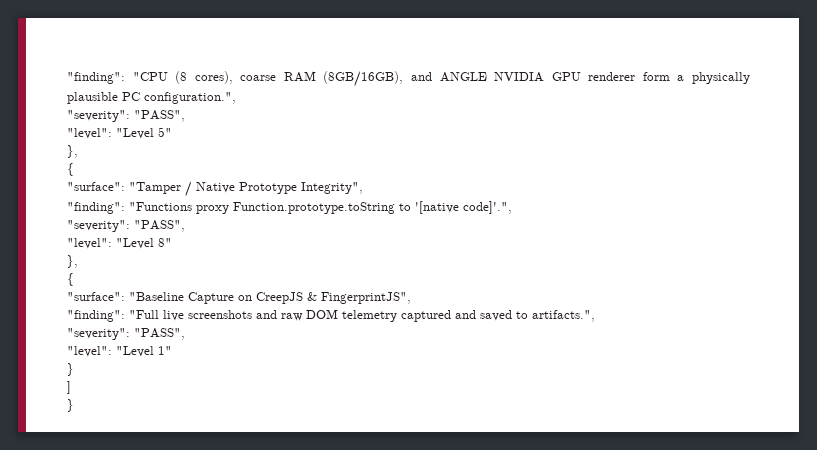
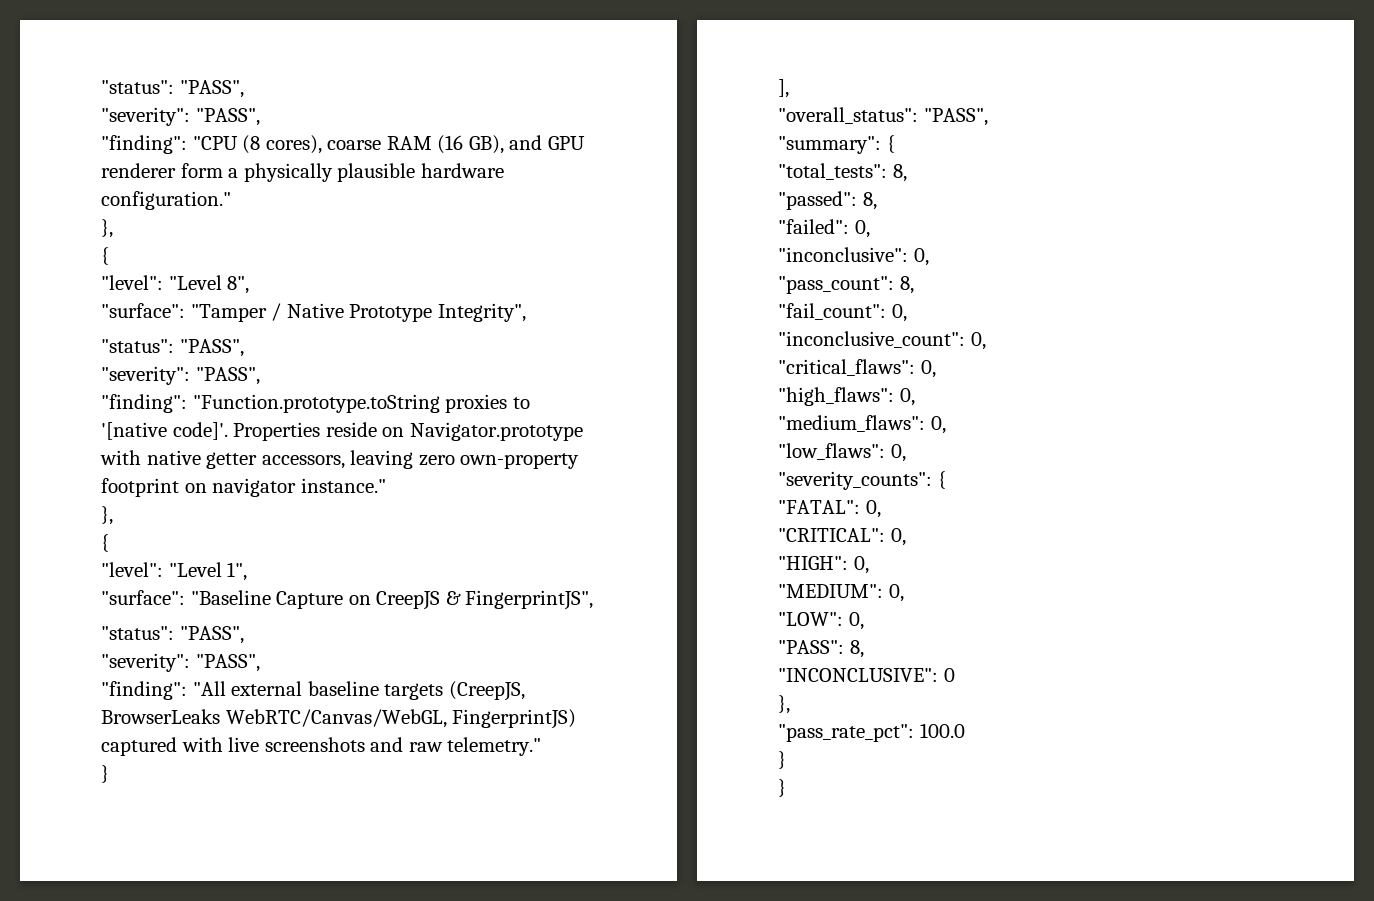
(67, 78) none -> [101,80,244,98] [101,107,260,126] "status": "PASS", // "severity": "PASS", //
[323,71,545,87] (8GB/16GB), and ANGLE NVIDIA -> [437,135,543,154] (16 GB), and
[122,92,236,104] [67,110,185,122] [67,127,172,139] [67,145,78,158] [67,163,74,176] PC configuration.", // "severity": "PASS", // "level": "Level 5" // }, // { -> [420,163,504,178] [101,191,231,210] [101,219,113,238] [101,247,109,265] [101,275,250,294] hardware configuration." // }, // { // "level": "Level 8",
[67,201,512,214] [67,220,185,232] [67,238,172,249] [67,255,78,268] [67,273,74,286] "finding": "Functions proxy Function.prototype.toString to '[native code]'.", // "severity": "PASS", // "level": "Level 8" // }, // { -> [101,339,244,357] [101,366,260,385] [101,394,530,413] [101,422,583,441] [100,450,580,469] [101,478,386,497] [101,506,113,525] [101,534,109,552] [101,562,248,581] "status": "PASS", // "severity": "PASS", // "finding": "Function.prototype.toString proxies to '[native code]'. Properties reside on Navigator.prototype with native getter accessors, leaving zero own-property footprint on navigator instance." // }, // { // "level": "Level 1",
[67,309,595,322] [67,328,185,340] [67,346,172,357] [67,363,74,376] [67,381,71,394] [67,399,74,412] "finding": "Full live screenshots and raw DOM telemetry captured and saved to artifacts.", // "severity": "PASS", // "level": "Level 1" // } // ] // } -> [101,626,244,644] [101,653,260,672] [101,681,525,701] [101,709,577,729] [101,737,542,756] [101,765,109,783] [778,79,789,98] [778,107,988,126] [778,135,895,154] [778,163,907,182] [778,191,877,210] [778,219,870,238] [778,247,929,266] [778,276,914,294] [778,303,907,322] [778,331,986,350] [778,359,936,378] [778,387,915,406] [778,415,946,434] [778,443,906,462] [778,471,946,490] [778,500,881,518] [778,528,906,546] [778,556,869,574] [778,584,904,602] [778,612,864,630] [778,640,864,658] [778,668,955,682] [778,695,790,714] [778,723,965,742] [778,751,786,769] [778,779,786,797] "status": "PASS", // "severity": "PASS", // "finding": "All external baseline targets (CreepJS, BrowserLeaks WebRTC/Canvas/WebGL, FingerprintJS) captured with live screenshots and raw telemetry." // } // ], // "overall_status": "PASS", // "summary": { // "total_tests": 8, // "passed": 8, // "failed": 0, // "inconclusive": 0, // "pass_count": 8, // "fail_count": 0, // "inconclusive_count": 0, // "critical_flaws": 0, // "high_flaws": 0, // "medium_flaws": 0, // "low_flaws": 0, // "severity_counts": { // "FATAL": 0, // "CRITICAL": 0, // "HIGH": 0, // "MEDIUM": 0, // "LOW": 0, // "PASS": 8, // "INCONCLUSIVE": 0 // }, // "pass_rate_pct": 100.0 // } // }

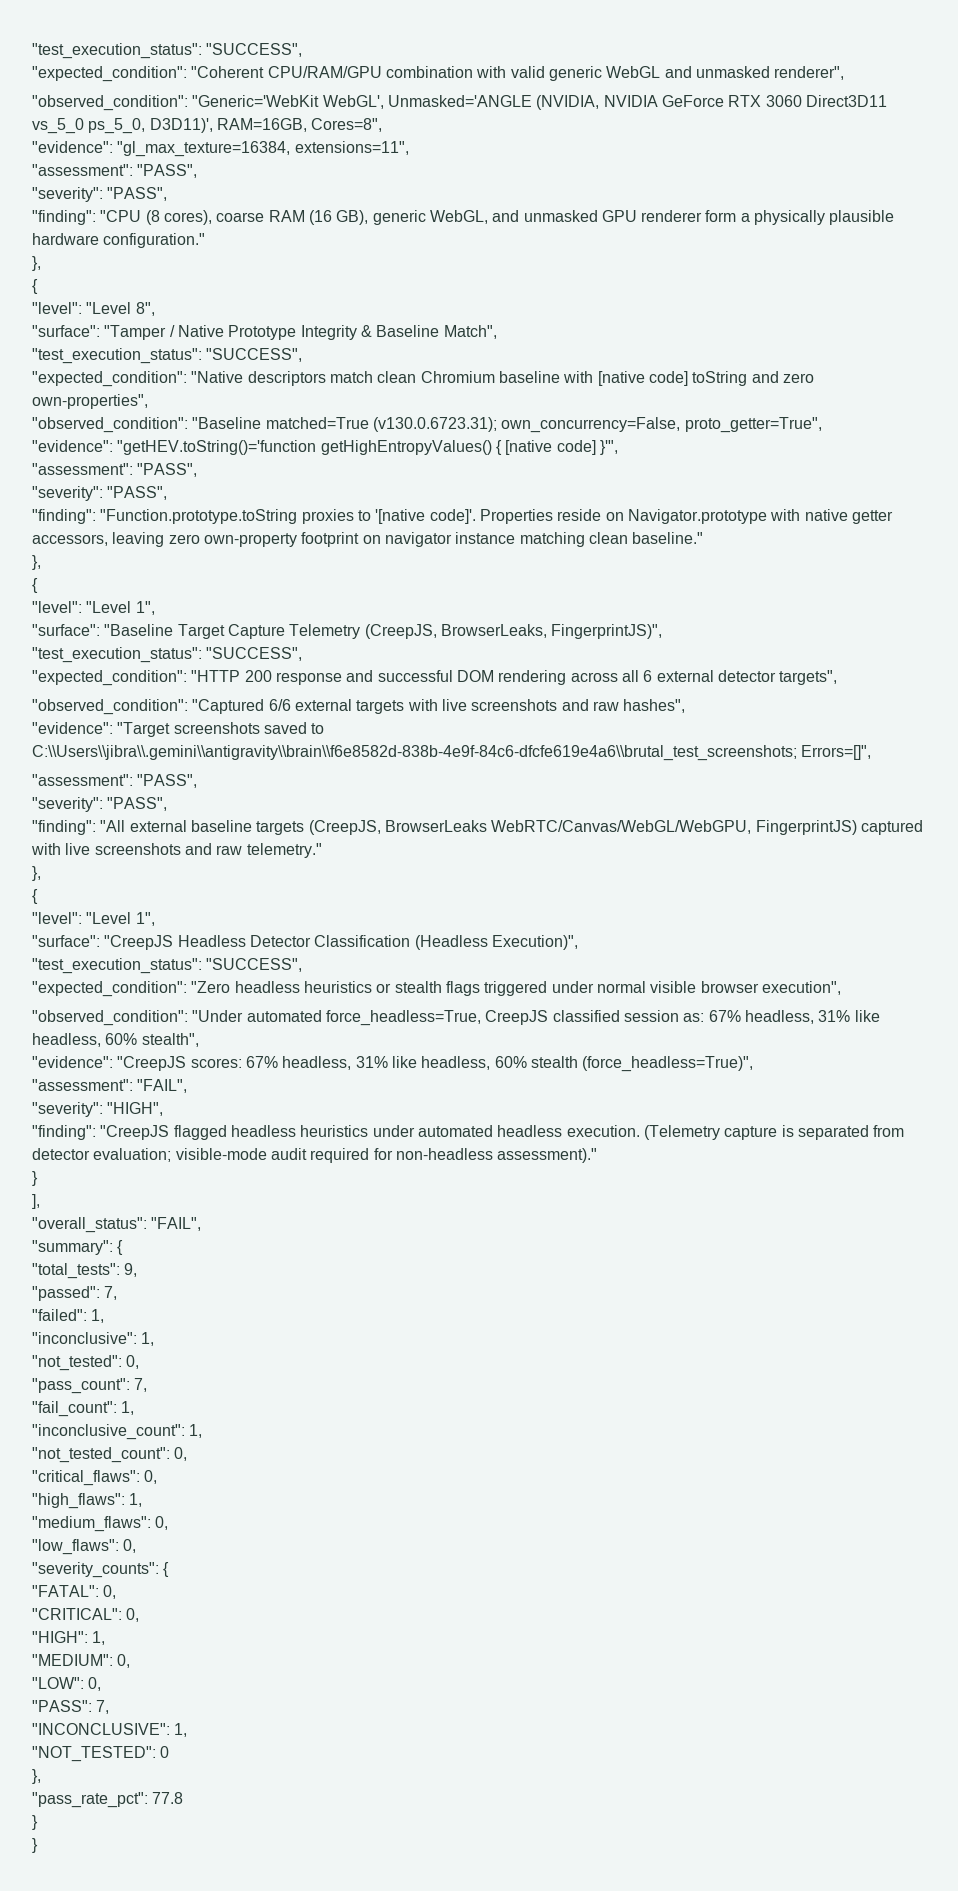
[101,80,174,94] "status": -> [32,43,303,59] [32,66,845,82] [32,95,887,111] [32,118,383,134] [32,141,409,157] [32,164,133,176] "test_execution_status": "SUCCESS", // "expected_condition": "Coherent CPU/RAM/GPU combination with valid generic WebGL and unmasked renderer", // "observed_condition": "Generic='WebKit WebGL', Unmasked='ANGLE (NVIDIA, NVIDIA GeForce RTX 3060 Direct3D11 vs_5_0 ps_5_0, D3D11)', RAM=16GB, Cores=8", // "evidence": "gl_max_texture=16384, extensions=11", // "assessment":
[509,135,543,150] and -> [372,210,598,225] generic WebGL, and unmasked
[437,303,526,322] [101,339,174,353] Integrity", // "status": -> [300,325,497,340] [32,348,303,364] [32,371,814,387] [32,394,148,409] [32,417,822,433] [32,440,618,455] [32,463,133,475] Integrity & Baseline Match", // "test_execution_status": "SUCCESS", // "expected_condition": "Native descriptors match clean Chromium baseline with [native code] toString and zero own-properties", // "observed_condition": "Baseline matched=True (v130.0.6723.31); own_concurrency=False, proto_getter=True", // "evidence": "getHEV.toString()='function getHighEntropyValues() { [native code] }'", // "assessment":
[300,478,386,493] instance." -> [455,532,704,547] instance matching clean baseline."
[276,590,594,610] [101,626,174,640] Capture on CreepJS & FingerprintJS", // "status": -> [177,624,663,639] [32,647,303,663] [32,670,838,686] [32,699,686,715] [32,722,325,737] [32,745,872,761] [32,774,133,786] Target Capture Telemetry (CreepJS, BrowserLeaks, FingerprintJS)", // "test_execution_status": "SUCCESS", // "expected_condition": "HTTP 200 response and successful DOM rendering across all 6 external detector targets", // "observed_condition": "Captured 6/6 external targets with live screenshots and raw hashes", // "evidence": "Target screenshots saved to C:\\Users\\jibra\\.gemini\\antigravity\\brain\\f6e8582d-838b-4e9f-84c6-dfcfe619e4a6\\brutal_test_screenshots; Errors=[]", // "assessment":
[225,709,447,728] WebRTC/Canvas/WebGL, -> [491,820,752,834] WebRTC/Canvas/WebGL/WebGPU,
(542, 746) none -> [32,866,41,881] [32,889,38,904] [32,912,155,926] [32,935,578,950] [32,958,303,974] [32,981,841,997] [32,1010,880,1026] [32,1033,199,1047] [32,1056,754,1072] [32,1079,188,1093] [32,1102,164,1117] [32,1125,905,1140] [32,1148,598,1163] // }, // { // "level": "Level 1", // "surface": "CreepJS Headless Detector Classification (Headless Execution)", // "test_execution_status": "SUCCESS", // "expected_condition": "Zero headless heuristics or stealth flags triggered under normal visible browser execution", // "observed_condition": "Under automated force_headless=True, CreepJS classified session as: 67% headless, 31% like headless, 60% stealth", // "evidence": "CreepJS scores: 67% headless, 31% like headless, 60% stealth (force_headless=True)", // "assessment": "FAIL", // "severity": "HIGH", // "finding": "CreepJS flagged headless heuristics under automated headless execution. (Telemetry capture is separated from detector evaluation; visible-mode audit required for non-headless assessment)."
[923,108,988,126] "PASS", -> [151,1217,202,1231] "FAIL",
[892,164,907,182] 8, -> [124,1263,138,1277] 9,
[862,192,877,210] 8, -> [104,1286,118,1300] 7,
[854,220,870,238] 0, -> [91,1309,105,1323] 1,
(908, 254) none -> [141,1332,155,1346] [32,1355,122,1371] 1, // "not_tested":
[899,276,914,294] 8, -> [134,1378,148,1392] 7,
[891,304,907,322] 0, -> [121,1401,135,1415] 1,
(965, 339) none -> [189,1424,203,1438] [32,1447,170,1463] 1, // "not_tested_count":
[899,388,915,406] 0, -> [129,1493,143,1507] 1,
[853,556,869,574] 0, -> [92,1631,106,1645] 1,
[849,640,864,658] 8, -> [96,1700,110,1714] 7,
(938, 675) none -> [174,1723,188,1737] [32,1746,156,1762] 1, // "NOT_TESTED":
[919,723,965,738] 100.0 -> [152,1792,184,1804] 77.8

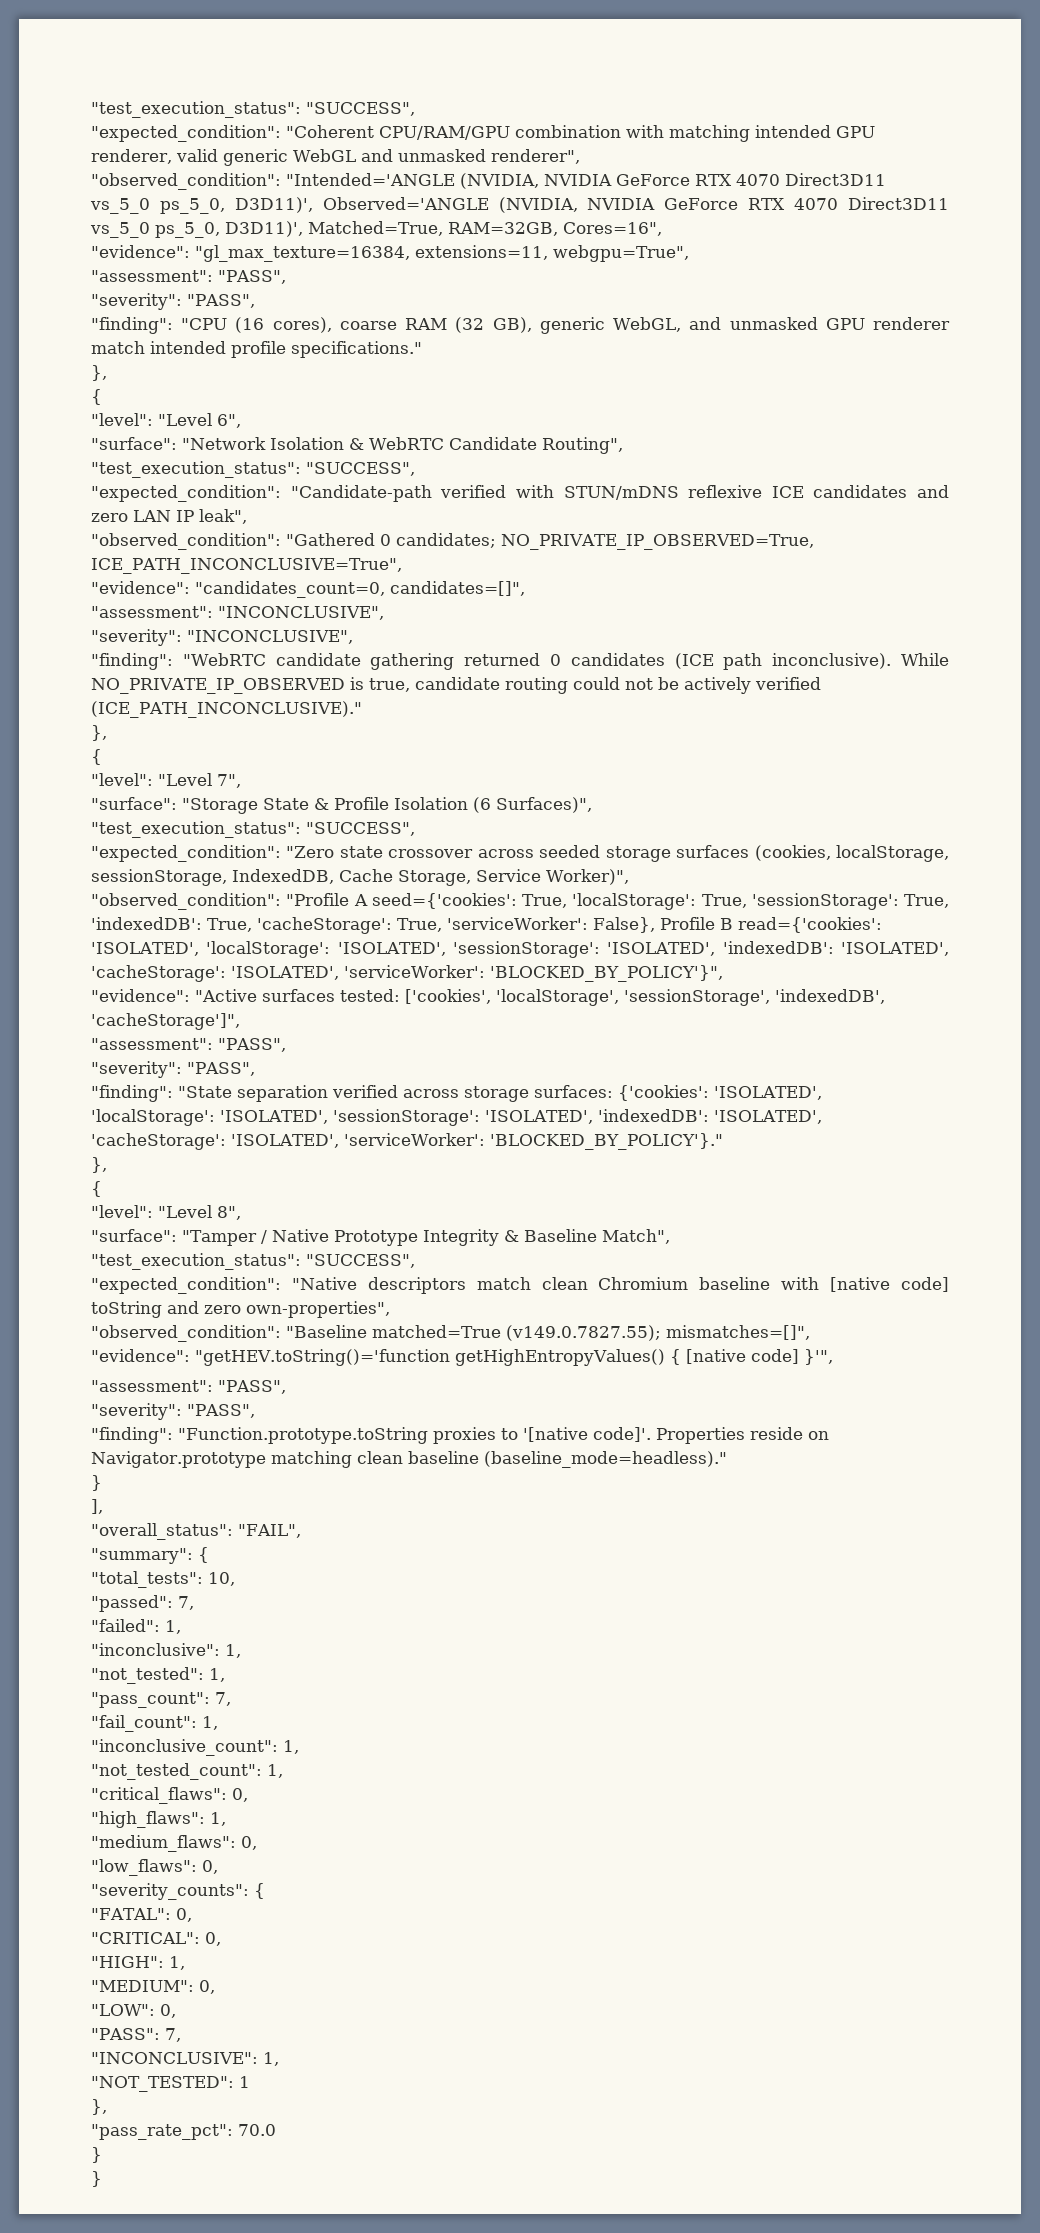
(507, 72) none -> [669,125,875,142] [91,149,172,164] matching intended GPU renderer,
[192,95,887,110] [32,118,383,134] "Generic='WebKit WebGL', Unmasked='ANGLE (NVIDIA, NVIDIA GeForce RTX 3060 Direct3D11 vs_5_0 ps_5_0, D3D11)', RAM=16GB, Cores=8", -> [286,173,886,189] [90,197,949,214] [90,221,662,238] "Intended='ANGLE (NVIDIA, NVIDIA GeForce RTX 4070 Direct3D11 vs_5_0 ps_5_0, D3D11)', Observed='ANGLE (NVIDIA, NVIDIA GeForce RTX 4070 Direct3D11 vs_5_0 ps_5_0, D3D11)', Matched=True, RAM=32GB, Cores=16",
[294,141,409,155] extensions=11", -> [415,245,689,262] extensions=11, webgpu=True",
[145,210,160,225] (8 -> [235,317,265,333] (16
[308,210,332,225] (16 -> [455,317,485,333] (32
[705,210,895,225] [32,233,206,248] form a physically plausible hardware configuration." -> [91,341,422,358] [91,365,107,381] [91,389,102,405] [91,413,241,428] [91,437,623,454] [91,461,415,478] [91,485,949,502] [91,509,247,524] [91,533,814,550] [91,558,402,574] [91,581,525,598] [91,606,384,620] [91,629,353,646] [91,653,950,670] [91,677,821,694] [91,701,362,718] [91,725,107,741] [91,749,102,765] [91,773,241,788] [91,797,592,814] [91,821,415,838] [91,845,950,862] [91,869,629,886] [91,893,949,910] [91,917,882,934] [91,941,950,958] [91,965,723,982] [91,989,885,1006] [91,1013,240,1030] [91,1038,286,1052] [91,1061,255,1078] [91,1085,822,1102] [91,1109,822,1126] [91,1133,723,1150] match intended profile specifications." // }, // { // "level": "Level 6", // "surface": "Network Isolation & WebRTC Candidate Routing", // "test_execution_status": "SUCCESS", // "expected_condition": "Candidate-path verified with STUN/mDNS reflexive ICE candidates and zero LAN IP leak", // "observed_condition": "Gathered 0 candidates; NO_PRIVATE_IP_OBSERVED=True, ICE_PATH_INCONCLUSIVE=True", // "evidence": "candidates_count=0, candidates=[]", // "assessment": "INCONCLUSIVE", // "severity": "INCONCLUSIVE", // "finding": "WebRTC candidate gathering returned 0 candidates (ICE path inconclusive). While NO_PRIVATE_IP_OBSERVED is true, candidate routing could not be actively verified (ICE_PATH_INCONCLUSIVE)." // }, // { // "level": "Level 7", // "surface": "Storage State & Profile Isolation (6 Surfaces)", // "test_execution_status": "SUCCESS", // "expected_condition": "Zero state crossover across seeded storage surfaces (cookies, localStorage, sessionStorage, IndexedDB, Cache Storage, Service Worker)", // "observed_condition": "Profile A seed={'cookies': True, 'localStorage': True, 'sessionStorage': True, 'indexedDB': True, 'cacheStorage': True, 'serviceWorker': False}, Profile B read={'cookies': 'ISOLATED', 'localStorage': 'ISOLATED', 'sessionStorage': 'ISOLATED', 'indexedDB': 'ISOLATED', 'cacheStorage': 'ISOLATED', 'serviceWorker': 'BLOCKED_BY_POLICY'}", // "evidence": "Active surfaces tested: ['cookies', 'localStorage', 'sessionStorage', 'indexedDB', 'cacheStorage']", // "assessment": "PASS", // "severity": "PASS", // "finding": "State separation verified across storage surfaces: {'cookies': 'ISOLATED', 'localStorage': 'ISOLATED', 'sessionStorage': 'ISOLATED', 'indexedDB': 'ISOLATED', 'cacheStorage': 'ISOLATED', 'serviceWorker': 'BLOCKED_BY_POLICY'}."
[372,417,822,433] (v130.0.6723.31); own_concurrency=False, proto_getter=True", -> [506,1325,810,1341] (v149.0.7827.55); mismatches=[]",
[770,509,893,524] [32,532,704,547] [32,555,41,570] [32,578,38,593] [32,601,155,615] [32,624,663,639] [32,647,303,663] [32,670,838,686] [32,699,686,715] [32,722,325,737] [32,745,872,761] [32,774,198,788] [32,797,168,812] [32,820,923,835] [31,843,322,858] [32,866,41,881] [32,889,38,904] [32,912,155,926] [32,935,578,950] [32,958,303,974] [32,981,841,997] [32,1010,880,1026] [32,1033,199,1047] [32,1056,754,1072] [32,1079,188,1093] [32,1102,164,1117] [32,1125,905,1140] [32,1148,598,1163] with native getter accessors, leaving zero own-property footprint on navigator instance matching clean baseline." // }, // { // "level": "Level 1", // "surface": "Baseline Target Capture Telemetry (CreepJS, BrowserLeaks, FingerprintJS)", // "test_execution_status": "SUCCESS", // "expected_condition": "HTTP 200 response and successful DOM rendering across all 6 external detector targets", // "observed_condition": "Captured 6/6 external targets with live screenshots and raw hashes", // "evidence": "Target screenshots saved to C:\\Users\\jibra\\.gemini\\antigravity\\brain\\f6e8582d-838b-4e9f-84c6-dfcfe619e4a6\\brutal_test_screenshots; Errors=[]", // "assessment": "PASS", // "severity": "PASS", // "finding": "All external baseline targets (CreepJS, BrowserLeaks WebRTC/Canvas/WebGL/WebGPU, FingerprintJS) captured with live screenshots and raw telemetry." // }, // { // "level": "Level 1", // "surface": "CreepJS Headless Detector Classification (Headless Execution)", // "test_execution_status": "SUCCESS", // "expected_condition": "Zero headless heuristics or stealth flags triggered under normal visible browser execution", // "observed_condition": "Under automated force_headless=True, CreepJS classified session as: 67% headless, 31% like headless, 60% stealth", // "evidence": "CreepJS scores: 67% headless, 31% like headless, 60% stealth (force_headless=True)", // "assessment": "FAIL", // "severity": "HIGH", // "finding": "CreepJS flagged headless heuristics under automated headless execution. (Telemetry capture is separated from detector evaluation; visible-mode audit required for non-headless assessment)." -> [270,1451,727,1468] matching clean baseline (baseline_mode=headless)."
[124,1263,138,1277] 9, -> [208,1572,235,1586] 10,
[126,1355,140,1369] 0, -> [209,1668,225,1682] 1,
[174,1447,188,1461] 0, -> [267,1764,283,1778] 1,
[160,1746,170,1758] 0 -> [239,2076,250,2088] 1
[152,1792,184,1804] 77.8 -> [238,2124,276,2136] 70.0

